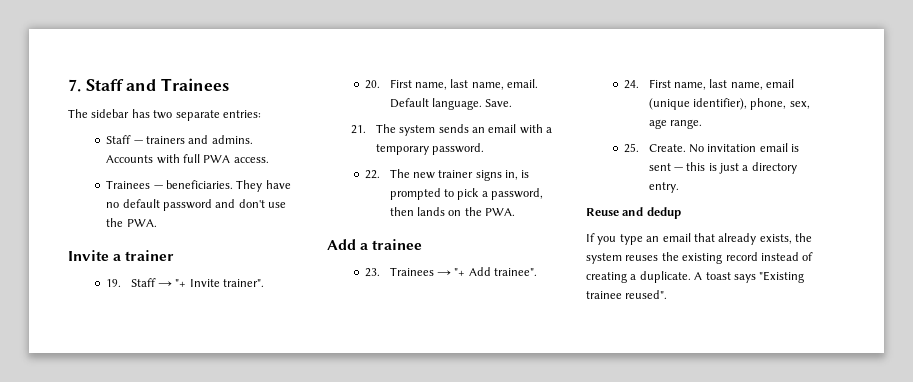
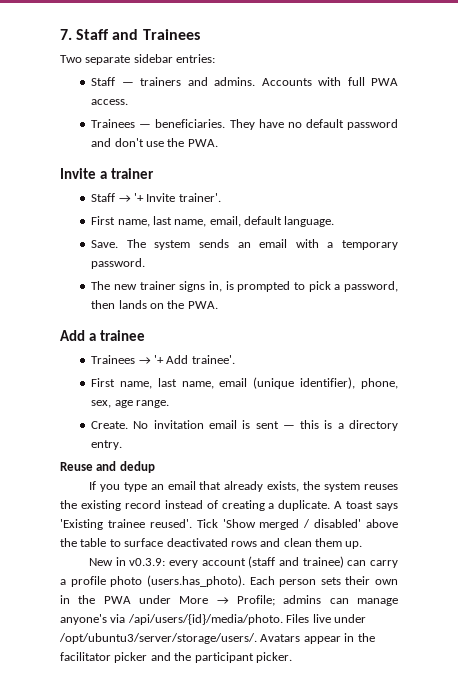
[68,109,220,121] The sidebar has two separate -> [60,54,173,65] Two separate sidebar
[106,279,122,287] 19. -> (154, 173) none
[175,279,265,287] [365,79,539,90] [389,98,429,108] "+ Invite trainer". // 20. First name, last name, email. Default -> [133,193,221,202] [91,216,283,227] '+ Invite trainer'. // First name, last name, email, default
(482, 104) none -> (335, 221) //
[351,125,367,134] // 21. -> (119, 244) none
[365,170,381,179] 22. -> (146, 263) none
[365,268,381,277] 23. -> (145, 335) none
[454,267,538,276] [624,80,640,89] "+ Add trainee". // 24. -> [153,355,235,364] '+ Add trainee'. //
[624,143,640,153] 25. -> (169, 404) none
[719,163,740,174] just -> (333, 424) none
[759,271,805,283] [586,290,668,299] "Existing trainee reused". -> [60,519,398,530] [60,538,363,549] [88,556,398,568] [60,575,398,587] [60,595,398,606] [60,614,366,625] [59,633,375,644] [60,652,292,663] 'Existing trainee reused'. Tick 'Show merged / disabled' above the table to surface deactivated rows and clean them up. // New in v0.3.9: every account (staff and trainee) can carry a profile photo (users.has_photo). Each person sets their own in the PWA under More → Profile; admins can manage anyone's via /api/users/{id}/media/photo. Files live under /opt/ubuntu3/server/storage/users/. Avatars appear in the facilitator picker and the participant picker.

